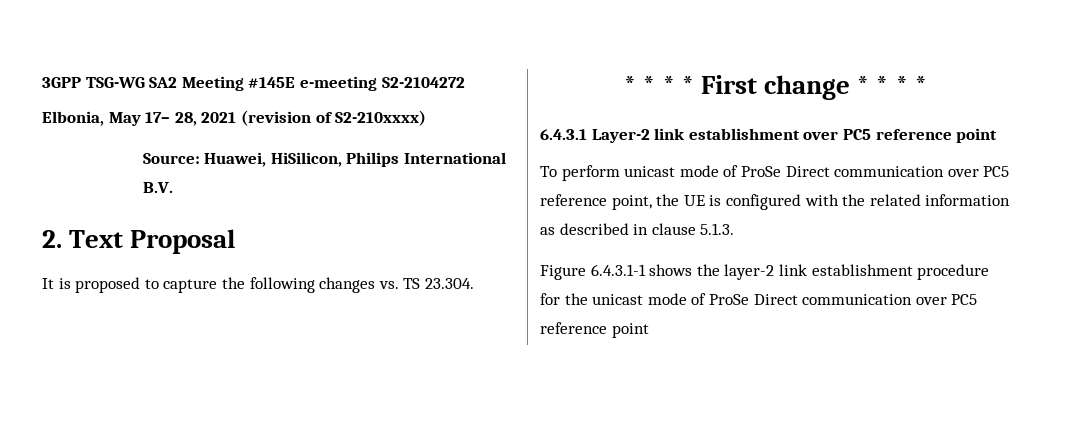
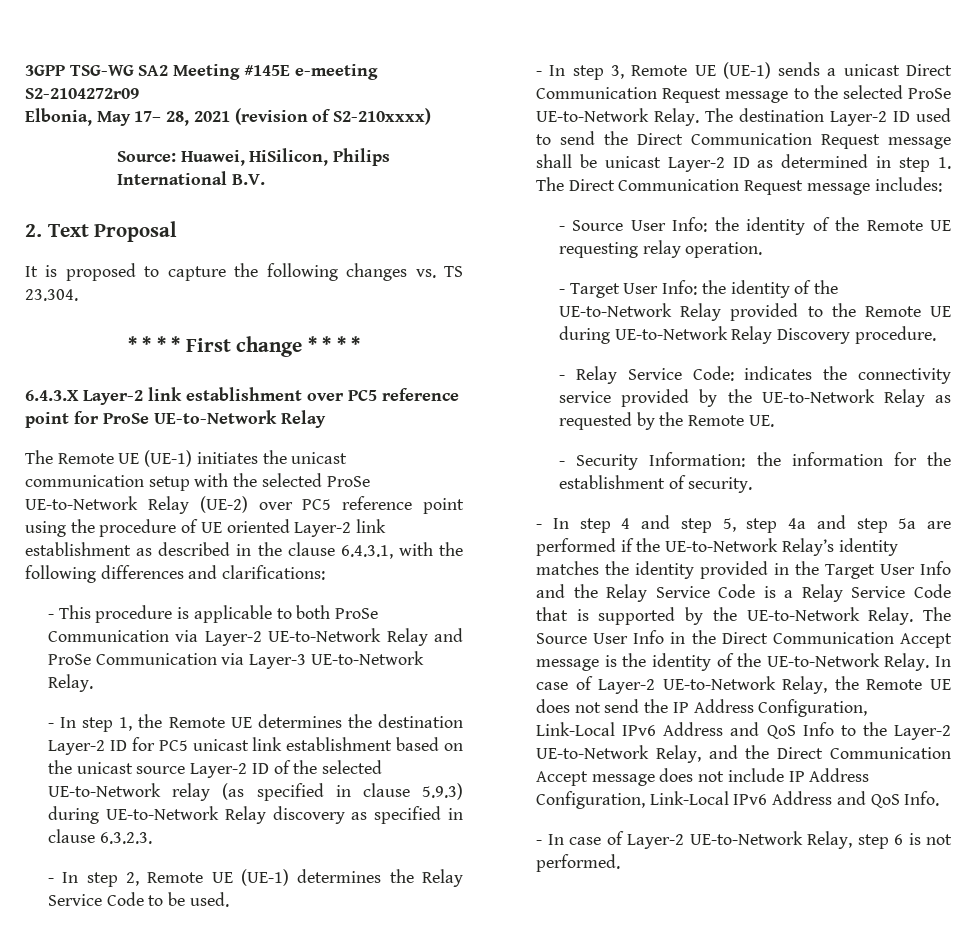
[381,77,465,88] S2-2104272 -> [25,88,139,99] S2-2104272r09
[540,129,587,140] 6.4.3.1 -> [25,390,79,401] 6.4.3.X
[540,165,1010,181] [540,194,1011,210] [540,223,735,235] [540,264,990,280] [540,293,978,305] [540,322,649,338] // To perform unicast mode of ProSe Direct communication over PC5 reference point, the UE is configured with the related information as described in clause 5.1.3. // Figure 6.4.3.1-1 shows the layer-2 link establishment procedure for the unicast mode of ProSe Direct communication over PC5 reference point -> [74,410,326,428] [25,450,348,467] [25,473,370,491] [25,496,464,514] [25,519,387,537] [25,542,463,559] [25,565,326,583] [47,605,379,623] [47,628,463,646] [47,651,424,669] [47,674,93,692] [47,714,464,732] [47,737,463,755] [47,760,383,778] [47,783,463,801] [47,806,464,824] [47,829,152,844] [47,869,463,887] [47,892,229,907] [535,62,953,80] [535,85,951,103] [535,108,951,126] [535,131,951,149] [535,154,951,172] [535,177,942,195] [558,217,951,235] [558,240,763,258] [558,280,839,298] [558,303,951,321] [558,326,936,344] [558,366,951,384] [558,389,951,407] [558,412,774,430] [558,452,951,470] [558,475,753,493] [535,515,951,533] [535,538,898,556] [535,561,951,579] [535,584,951,602] [535,607,951,625] [535,630,952,648] [535,653,951,671] [535,676,952,694] [535,699,868,717] [535,722,951,740] [535,745,952,763] [535,768,870,786] [535,791,940,809] [535,831,952,849] [535,854,620,872] for ProSe UE-to-Network Relay // The Remote UE (UE-1) initiates the unicast communication setup with the selected ProSe UE-to-Network Relay (UE-2) over PC5 reference point using the procedure of UE oriented Layer-2 link establishment as described in the clause 6.4.3.1, with the following differences and clarifications: // - This procedure is applicable to both ProSe Communication via Layer-2 UE-to-Network Relay and ProSe Communication via Layer-3 UE-to-Network Relay. // - In step 1, the Remote UE determines the destination Layer-2 ID for PC5 unicast link establishment based on the unicast source Layer-2 ID of the selected UE-to-Network relay (as specified in clause 5.9.3) during UE-to-Network Relay discovery as specified in clause 6.3.2.3. // - In step 2, Remote UE (UE-1) determines the Relay Service Code to be used. // - In step 3, Remote UE (UE-1) sends a unicast Direct Communication Request message to the selected ProSe UE-to-Network Relay. The destination Layer-2 ID used to send the Direct Communication Request message shall be unicast Layer-2 ID as determined in step 1. The Direct Communication Request message includes: // - Source User Info: the identity of the Remote UE requesting relay operation. // - Target User Info: the identity of the UE-to-Network Relay provided to the Remote UE during UE-to-Network Relay Discovery procedure. // - Relay Service Code: indicates the connectivity service provided by the UE-to-Network Relay as requested by the Remote UE. // - Security Information: the information for the establishment of security. // - In step 4 and step 5, step 4a and step 5a are performed if the UE-to-Network Relay’s identity matches the identity provided in the Target User Info and the Relay Service Code is a Relay Service Code that is supported by the UE-to-Network Relay. The Source User Info in the Direct Communication Accept message is the identity of the UE-to-Network Relay. In case of Layer-2 UE-to-Network Relay, the Remote UE does not send the IP Address Configuration, Link-Local IPv6 Address and QoS Info to the Layer-2 UE-to-Network Relay, and the Direct Communication Accept message does not include IP Address Configuration, Link-Local IPv6 Address and QoS Info. // - In case of Layer-2 UE-to-Network Relay, step 6 is not performed.

